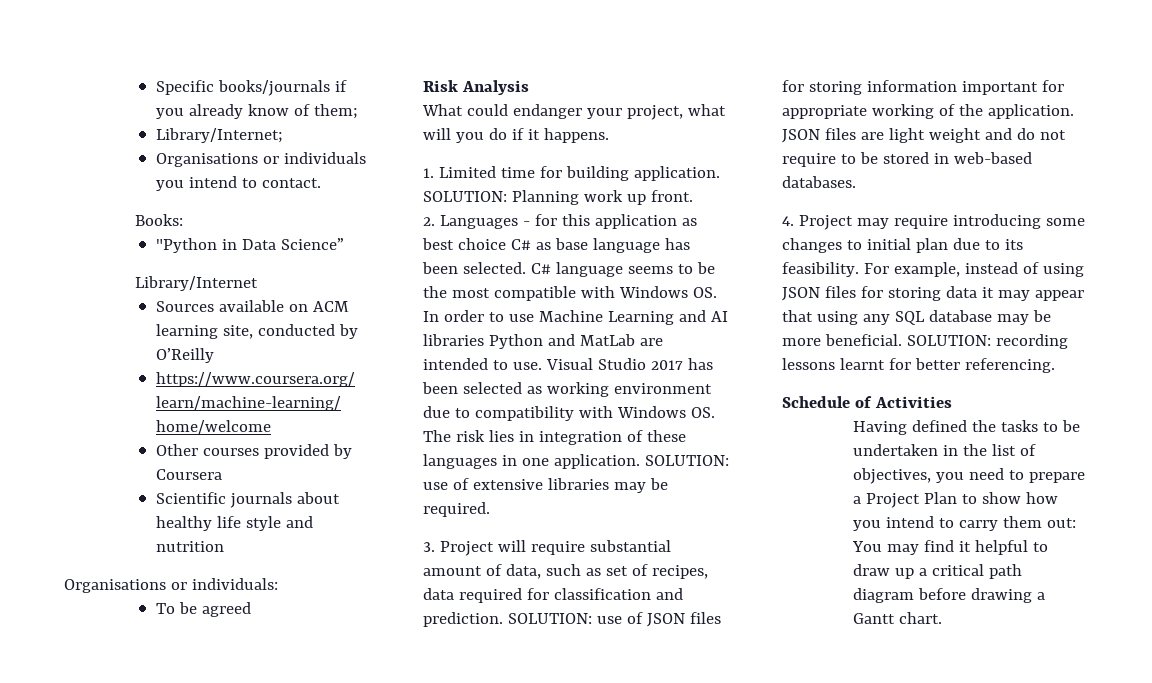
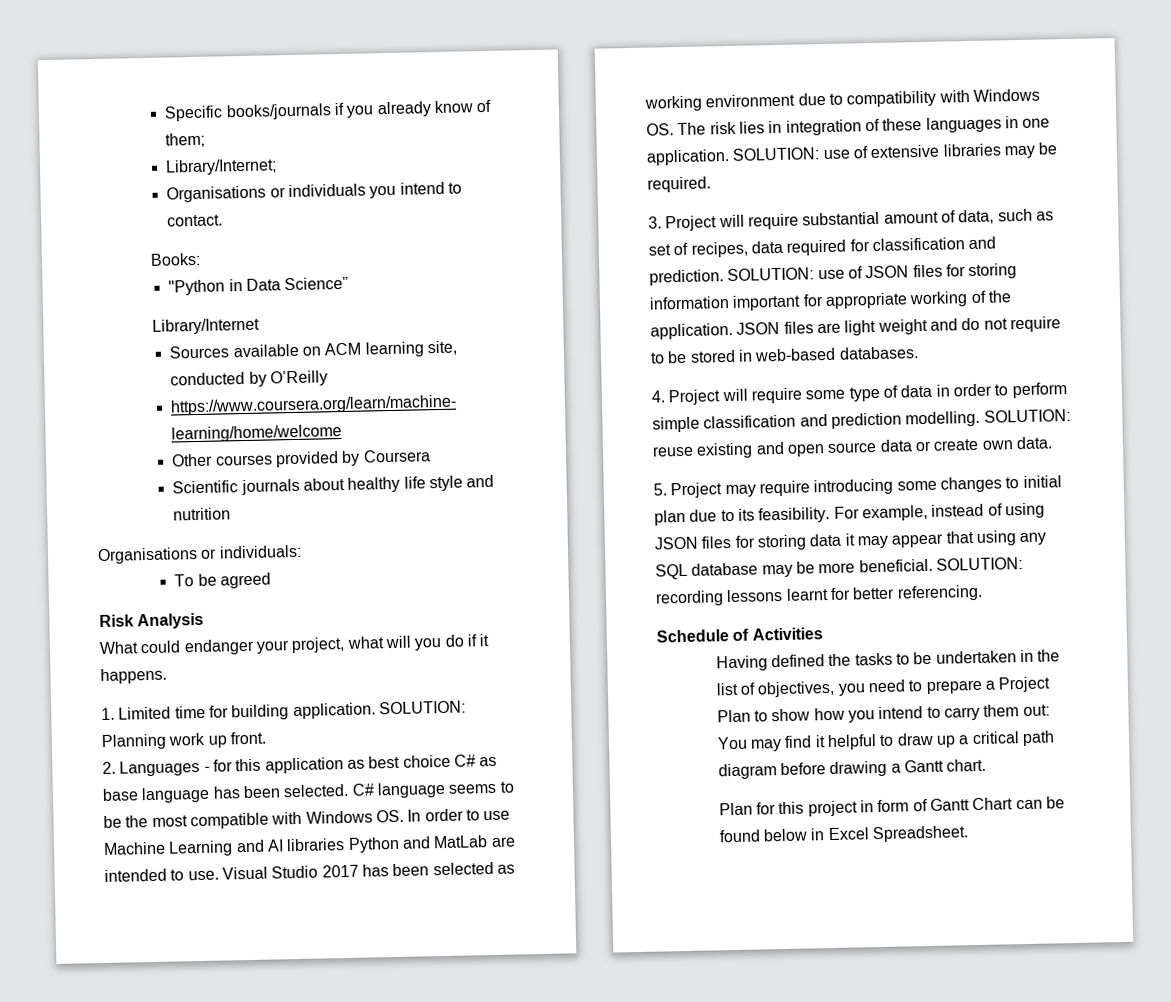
(853, 222) none -> [721,382,1067,404] [652,408,1071,433] [652,436,1053,459] [653,482,723,499] will require some type of data in order to perform simple classification and prediction modelling. SOLUTION: reuse existing and open source data or create own data. // 5. Project
(943, 618) none -> [718,796,1065,817] [718,825,970,843] // Plan for this project in form of Gantt Chart can be found below in Excel Spreadsheet.

